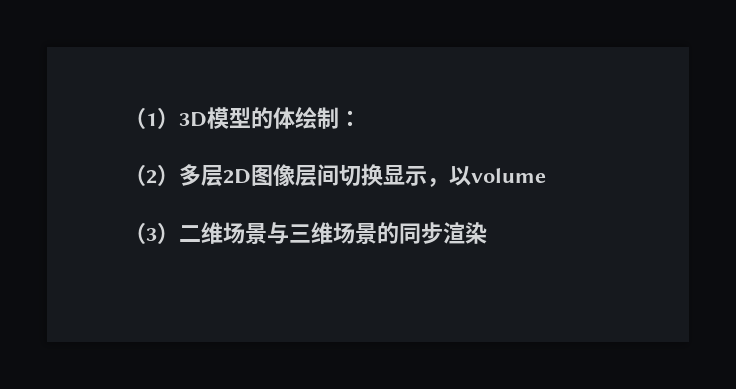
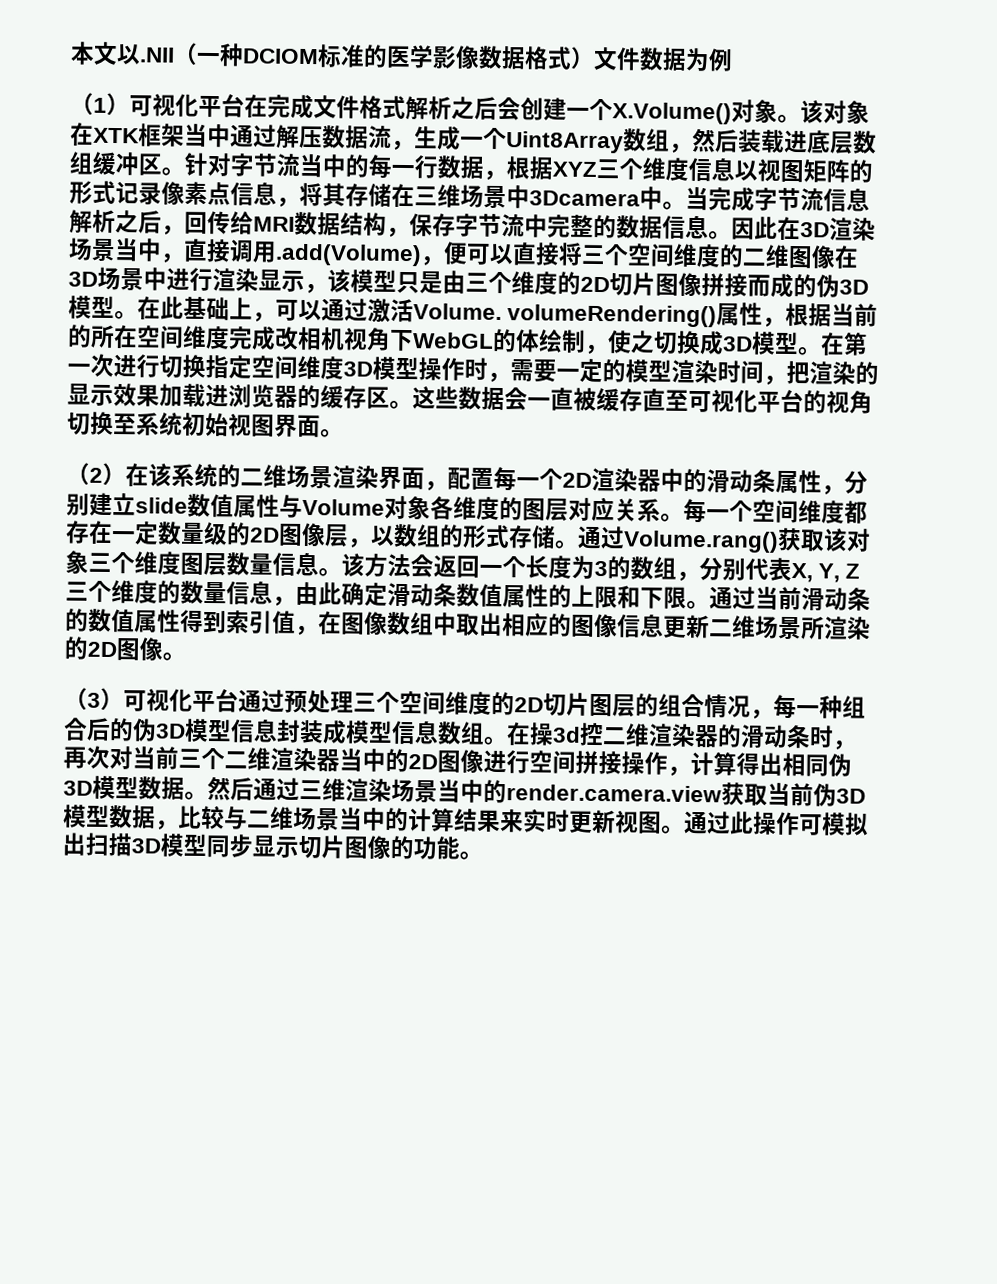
[124,106,361,129] [124,164,546,187] [124,222,487,244] （1）3D模型的体绘制： // （2）多层2D图像层间切换显示，以volume // （3）二维场景与三维场景的同步渲染 -> [70,41,733,72] [70,92,870,125] [70,122,877,155] [69,151,873,183] [69,180,870,212] [69,209,876,241] [68,237,859,269] [68,266,869,299] [68,295,879,328] [68,324,868,356] [67,353,879,385] [67,383,873,414] [67,411,344,438] [66,462,868,495] [66,492,868,524] [65,520,871,553] [65,550,861,583] [65,580,871,611] [65,608,871,640] [64,636,186,661] [64,687,866,720] [63,717,857,750] [63,745,852,777] [63,775,866,807] [63,804,869,836] [62,832,483,860] 本文以.NII（一种DCIOM标准的医学影像数据格式）文件数据为例 // （1）可视化平台在完成文件格式解析之后会创建一个X.Volume()对象。该对象在XTK框架当中通过解压数据流，生成一个Uint8Array数组，然后装载进底层数组缓冲区。针对字节流当中的每一行数据，根据XYZ三个维度信息以视图矩阵的形式记录像素点信息，将其存储在三维场景中3Dcamera中。当完成字节流信息解析之后，回传给MRI数据结构，保存字节流中完整的数据信息。因此在3D渲染场景当中，直接调用.add(Volume)，便可以直接将三个空间维度的二维图像在3D场景中进行渲染显示，该模型只是由三个维度的2D切片图像拼接而成的伪3D模型。在此基础上，可以通过激活Volume. volumeRendering()属性，根据当前的所在空间维度完成改相机视角下WebGL的体绘制，使之切换成3D模型。在第一次进行切换指定空间维度3D模型操作时，需要一定的模型渲染时间，把渲染的显示效果加载进浏览器的缓存区。这些数据会一直被缓存直至可视化平台的视角切换至系统初始视图界面。 // （2）在该系统的二维场景渲染界面，配置每一个2D渲染器中的滑动条属性，分别建立slide数值属性与Volume对象各维度的图层对应关系。每一个空间维度都存在一定数量级的2D图像层，以数组的形式存储。通过Volume.rang()获取该对象三个维度图层数量信息。该方法会返回一个长度为3的数组，分别代表X, Y, Z三个维度的数量信息，由此确定滑动条数值属性的上限和下限。通过当前滑动条的数值属性得到索引值，在图像数组中取出相应的图像信息更新二维场景所渲染的2D图像。 // （3）可视化平台通过预处理三个空间维度的2D切片图层的组合情况，每一种组合后的伪3D模型信息封装成模型信息数组。在操3d控二维渲染器的滑动条时，再次对当前三个二维渲染器当中的2D图像进行空间拼接操作，计算得出相同伪3D模型数据。然后通过三维渲染场景当中的render.camera.view获取当前伪3D模型数据，比较与二维场景当中的计算结果来实时更新视图。通过此操作可模拟出扫描3D模型同步显示切片图像的功能。

